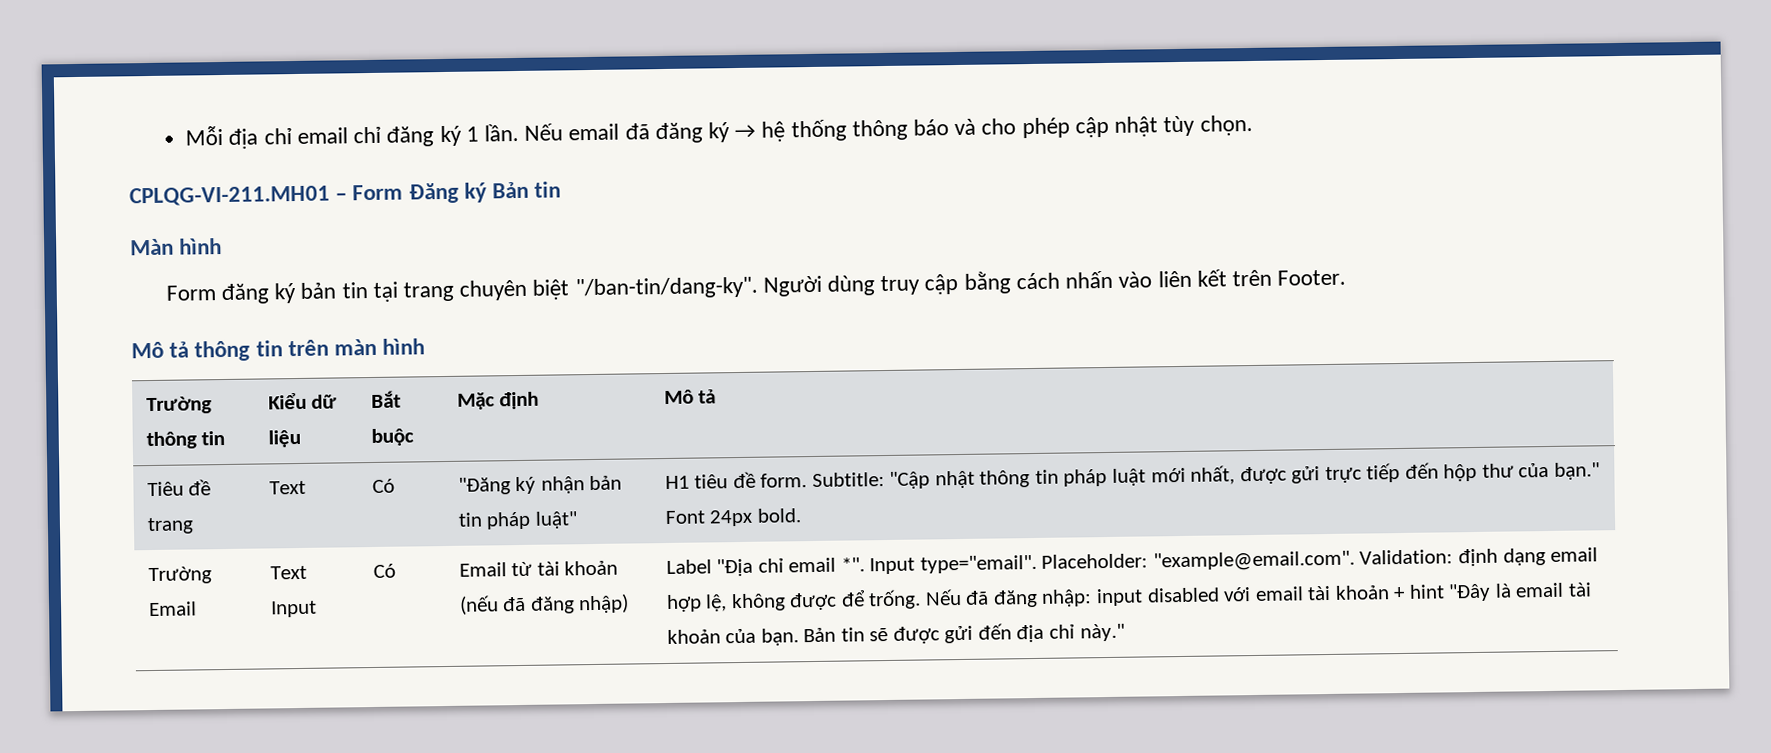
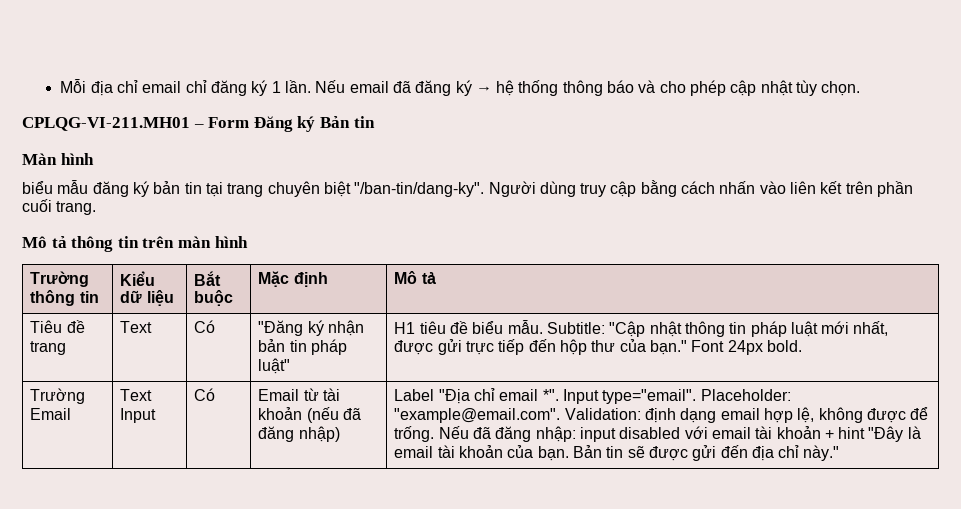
[165,285,216,301] Form -> [22,180,89,194] biểu mẫu
[1277,269,1347,286] Footer. -> [877,181,914,197] [22,199,97,215] phần cuối trang.
[760,473,808,488] form. -> [472,320,543,334] biểu mẫu.

